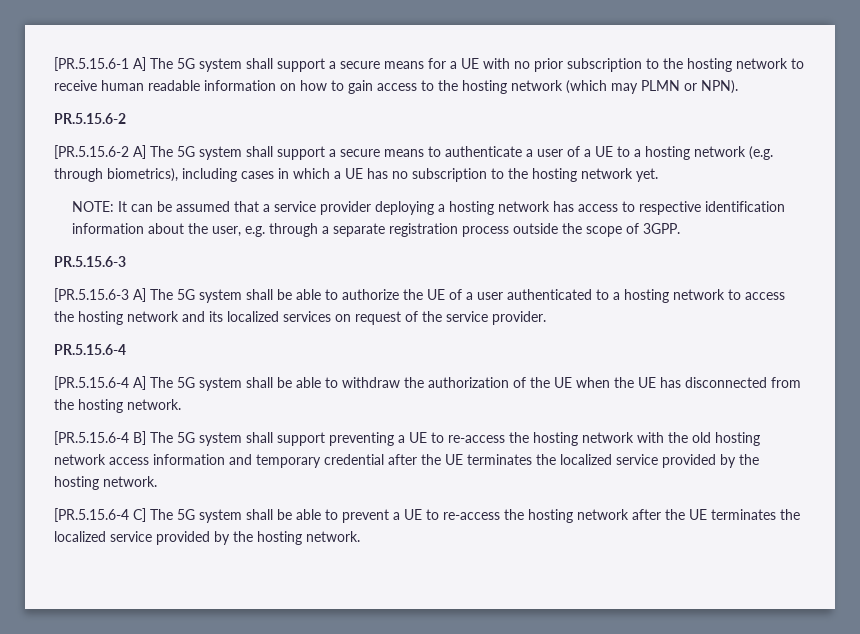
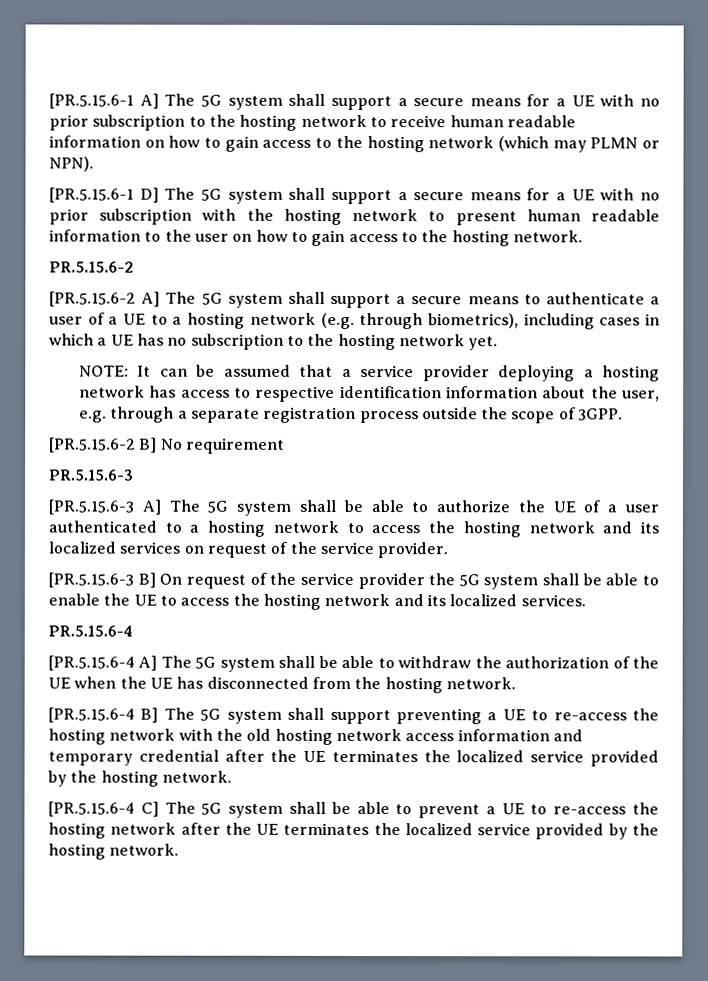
(738, 87) none -> [49,187,660,205] [49,208,660,226] [49,229,583,247] // [PR.5.15.6-1 D] The 5G system shall support a secure means for a UE with no prior subscription with the hosting network to present human readable information to the user on how to gain access to the hosting network.
(681, 228) none -> [49,437,285,454] // [PR.5.15.6-2 B] No requirement
(546, 318) none -> [48,572,659,590] [48,593,586,610] // [PR.5.15.6-3 B] On request of the service provider the 5G system shall be able to enable the UE to access the hosting network and its localized services.

